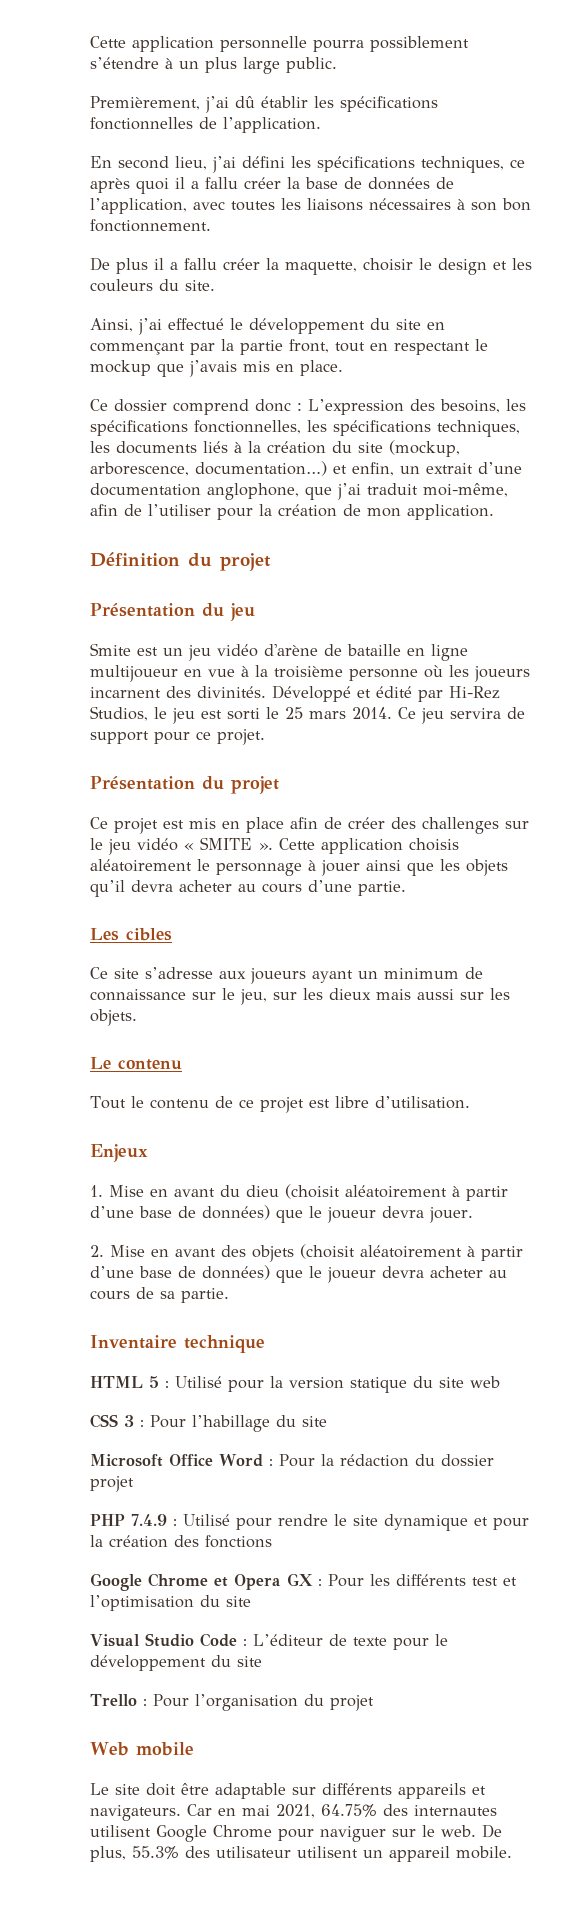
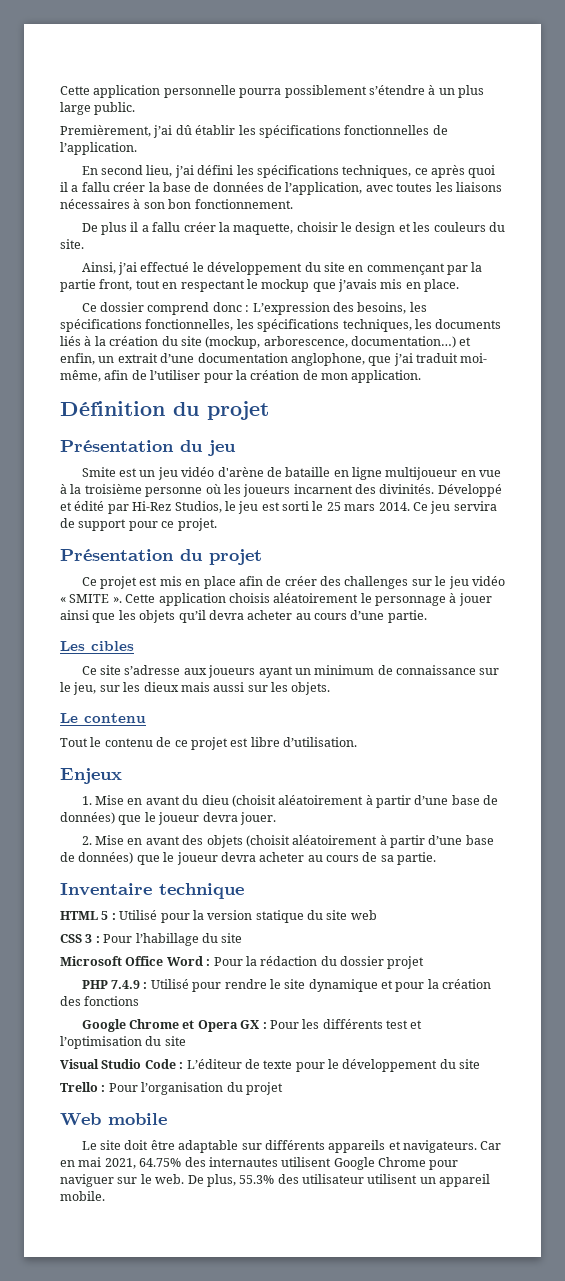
[423,483,508,497] moi-même, -> [460,353,488,363] [60,370,101,382] moi- même,

